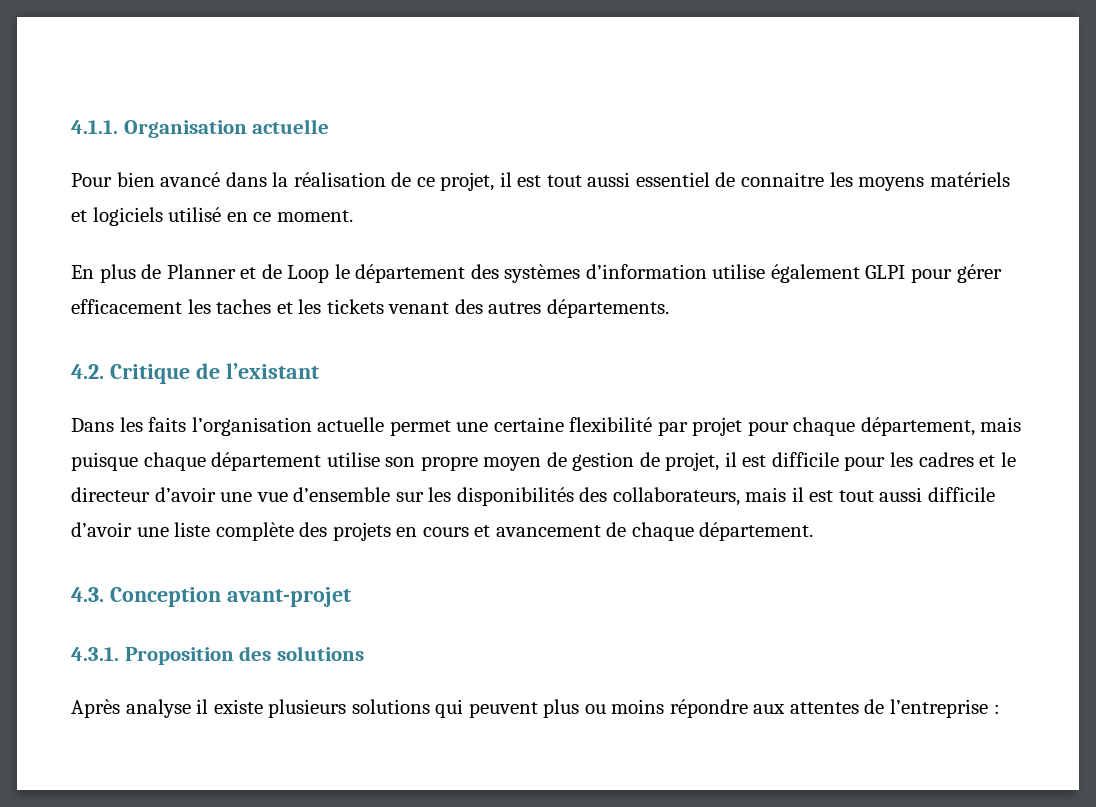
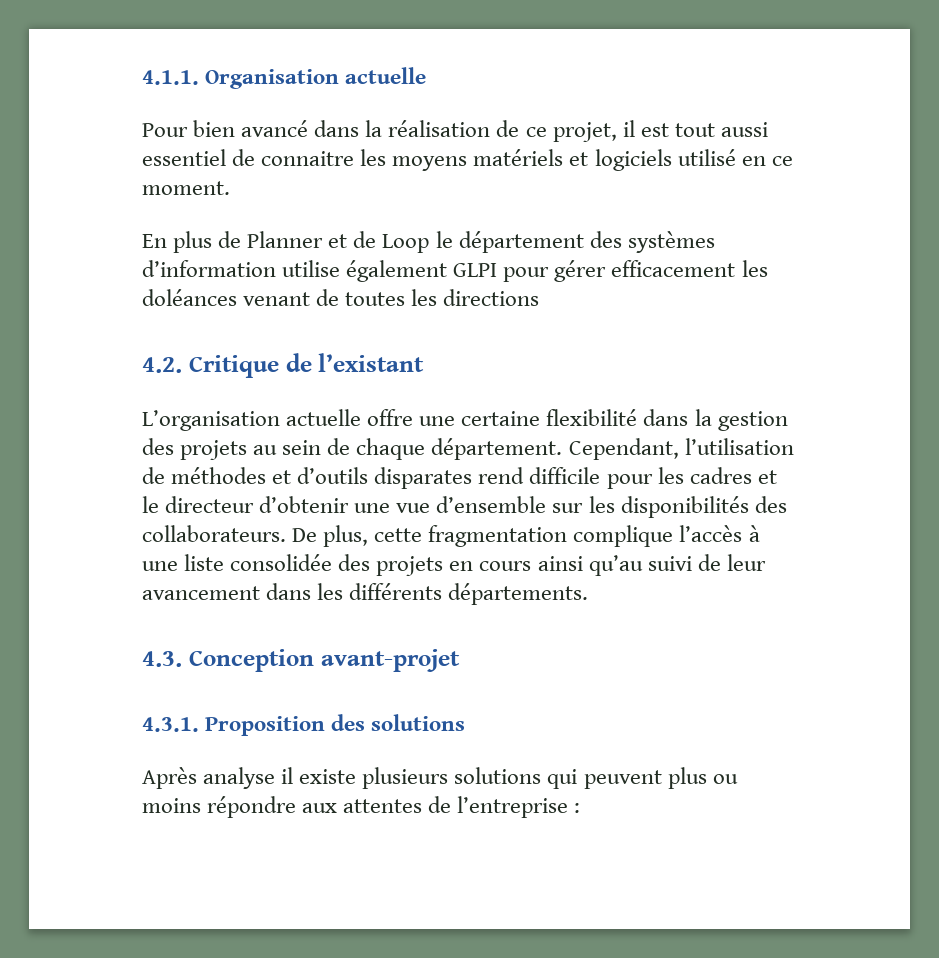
[216,299,669,318] [71,363,319,384] [71,417,1022,436] [71,452,767,471] taches et les tickets venant des autres départements. // 4.2. Critique de l’existant // Dans les faits l’organisation actuelle permet une certaine flexibilité par projet pour chaque département, mais puisque chaque département utilise son propre moyen de gestion de projet, il est -> [142,289,540,306] [142,353,425,378] [142,409,788,431] [142,438,794,460] [142,467,525,489] doléances venant de toutes les directions // 4.2. Critique de l’existant // L’organisation actuelle offre une certaine flexibilité dans la gestion des projets au sein de chaque département. Cependant, l’utilisation de méthodes et d’outils disparates rend
[154,487,216,502] d’avoir -> [259,496,350,513] d’obtenir
[612,487,996,506] [71,522,132,537] collaborateurs, mais il est tout aussi difficile d’avoir -> [142,525,760,547] collaborateurs. De plus, cette fragmentation complique l’accès à
[215,522,294,541] complète -> [230,554,333,571] consolidée
[474,522,814,541] et avancement de chaque département. -> [537,554,766,576] [142,583,589,605] ainsi qu’au suivi de leur avancement dans les différents départements.

